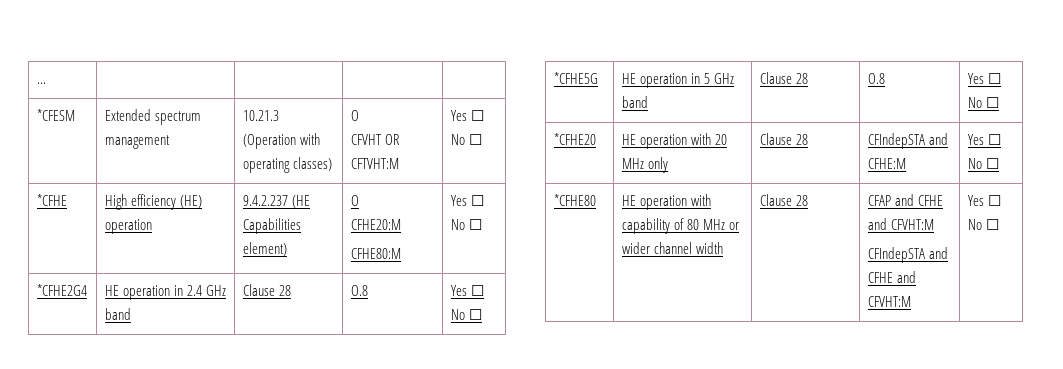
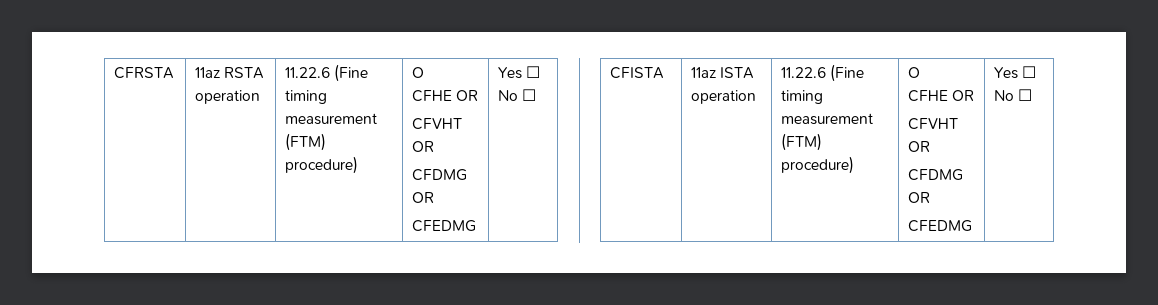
[36,82,46,84] [36,109,75,121] [104,109,201,125] [104,135,170,149] [242,110,279,121] [242,133,320,149] [242,157,332,173] [350,110,359,121] [350,134,400,145] [350,158,399,169] [450,110,484,121] [450,134,482,145] [36,194,67,206] [104,194,202,210] [104,219,152,234] [242,195,310,208] [242,218,301,234] [242,242,287,256] [350,195,359,206] [350,219,401,230] [350,248,401,259] [450,195,484,206] [450,219,482,230] [36,284,87,296] [104,285,226,300] [104,308,131,320] [242,284,291,296] [350,285,368,296] [450,285,484,296] [450,309,482,320] [553,72,598,84] [621,73,734,88] [621,96,648,108] [759,72,808,84] [867,73,885,84] [967,73,1001,84] [967,97,999,108] [553,133,596,145] [621,133,727,149] [621,157,668,173] [759,133,808,145] [867,133,948,149] [867,158,906,169] [967,134,1001,145] [967,158,999,169] [553,194,596,206] [621,194,711,210] [621,218,739,234] [621,242,723,254] [759,194,808,206] [867,194,943,206] [867,218,934,230] [867,247,948,263] [867,271,916,283] [867,296,911,307] ... | | | | // *CFESM | Extended spectrum management | 10.21.3 (Operation with operating classes) | O // CFVHT OR CFTVHT:M | Yes ☐ No ☐ // *CFHE | High efficiency (HE) operation | 9.4.2.237 (HE Capabilities element) | O // CFHE20:M // CFHE80:M | Yes ☐ No ☐ // *CFHE2G4 | HE operation in 2.4 GHz band | Clause 28 | O.8 | Yes ☐ No ☐ // *CFHE5G | HE operation in 5 GHz band | Clause 28 | O.8 | Yes ☐ No ☐ // *CFHE20 | HE operation with 20 MHz only | Clause 28 | CFIndepSTA and CFHE:M | Yes ☐ No ☐ // *CFHE80 | HE operation with capability of 80 MHz or wider channel width | Clause 28 | CFAP and CFHE and CFVHT:M // CFIndepSTA and CFHE and CFVHT:M -> [114,67,175,79] [195,67,265,79] [195,90,261,104] [285,64,369,82] [285,90,328,104] [285,113,378,125] [285,133,327,151] [285,156,359,174] [412,67,425,78] [412,90,479,102] [412,118,463,130] [412,141,435,152] [412,169,468,181] [412,192,435,203] [412,220,477,232] [498,66,541,79] [498,89,537,101] [610,67,665,79] [691,67,755,79] [691,90,757,104] [781,64,865,82] [781,90,824,104] [781,113,874,125] [781,133,823,151] [781,156,855,174] [908,67,921,78] [908,90,975,102] [908,118,959,130] [908,141,931,152] [908,169,964,181] [908,192,931,203] [908,220,973,232] CFRSTA | 11az RSTA operation | 11.22.6 (Fine timing measurement (FTM) procedure) | O // CFHE OR // CFVHT OR // CFDMG OR // CFEDMG | Yes ☐ No ☐ // CFISTA | 11az ISTA operation | 11.22.6 (Fine timing measurement (FTM) procedure) | O // CFHE OR // CFVHT OR // CFDMG OR // CFEDMG

